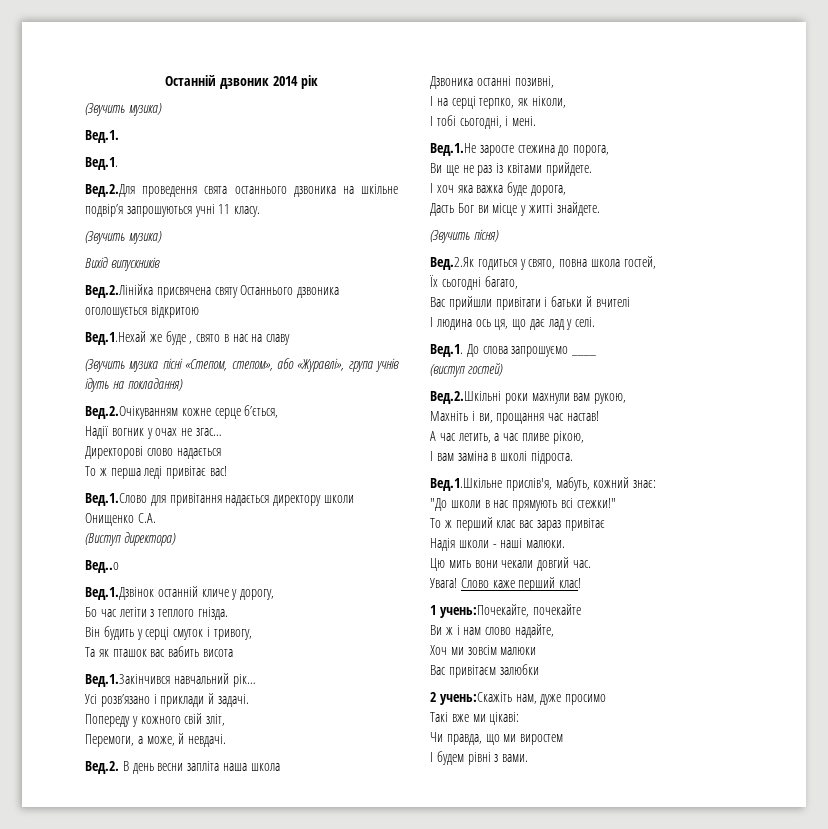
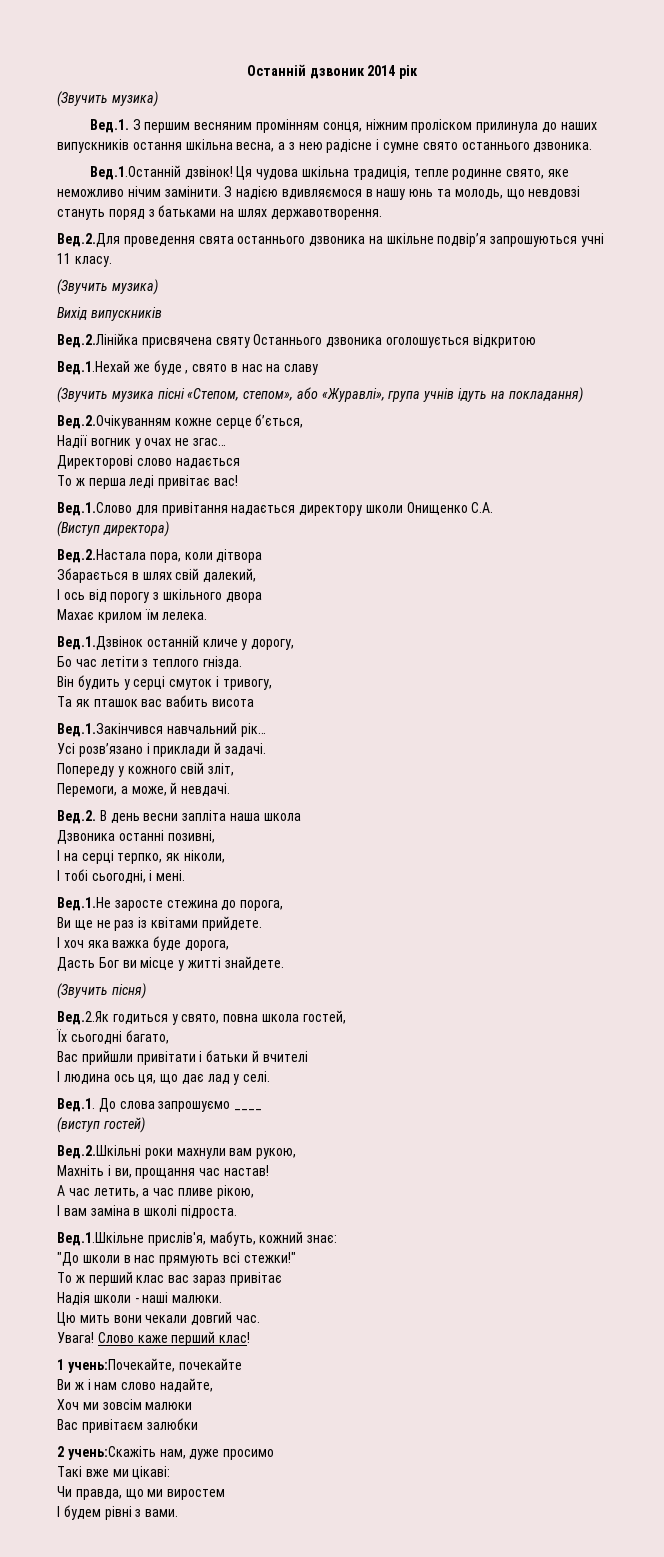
[85,157,118,170] // Вед.1. -> [132,119,597,133] [57,139,593,153] [89,165,569,180] [57,186,581,200] [57,205,382,220] З першим весняним промінням сонця, ніжним проліском прилинула до наших випускників остання шкільна весна, а з нею радісне і сумне свято останнього дзвоника. // Вед.1.Останній дзвінок! Ця чудова шкільна традиція, тепле родинне свято, яке неможливо нічим замінити. З надією вдивляємося в нашу юнь та молодь, що невдовзі стануть поряд з батьками на шлях державотворення.
[85,560,119,573] Вед..о -> [57,549,263,563] [57,568,257,583] [57,589,262,603] [57,609,208,623] Вед.2.Настала пора, коли дітвора // Збарається в шлях свій далекий, // І ось від порогу з шкільного двора // Махає крилом їм лелека.

